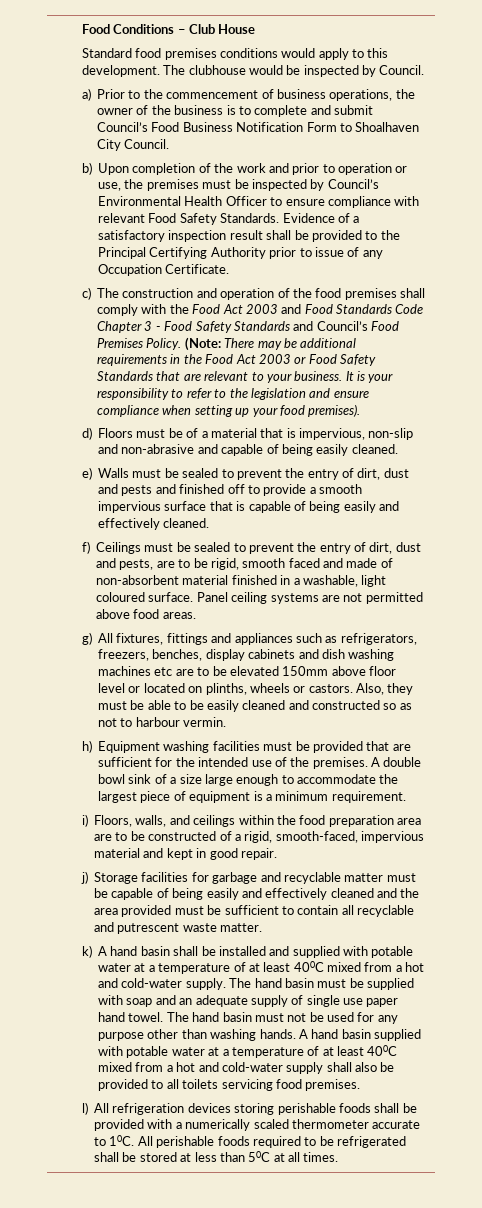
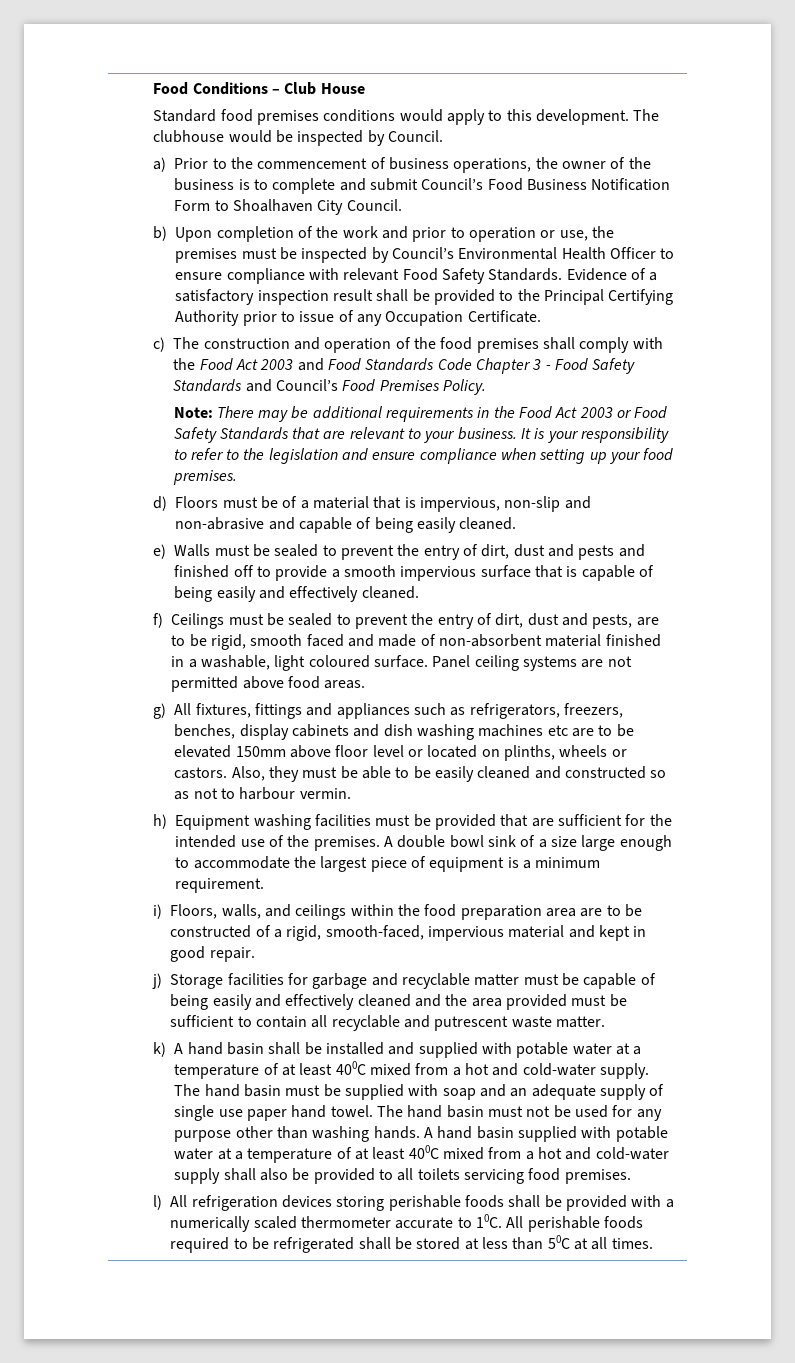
[184,337,221,351] (Note: -> [173,407,213,418] // Note:
[308,404,361,417] premises). -> [172,470,237,485] premises.

